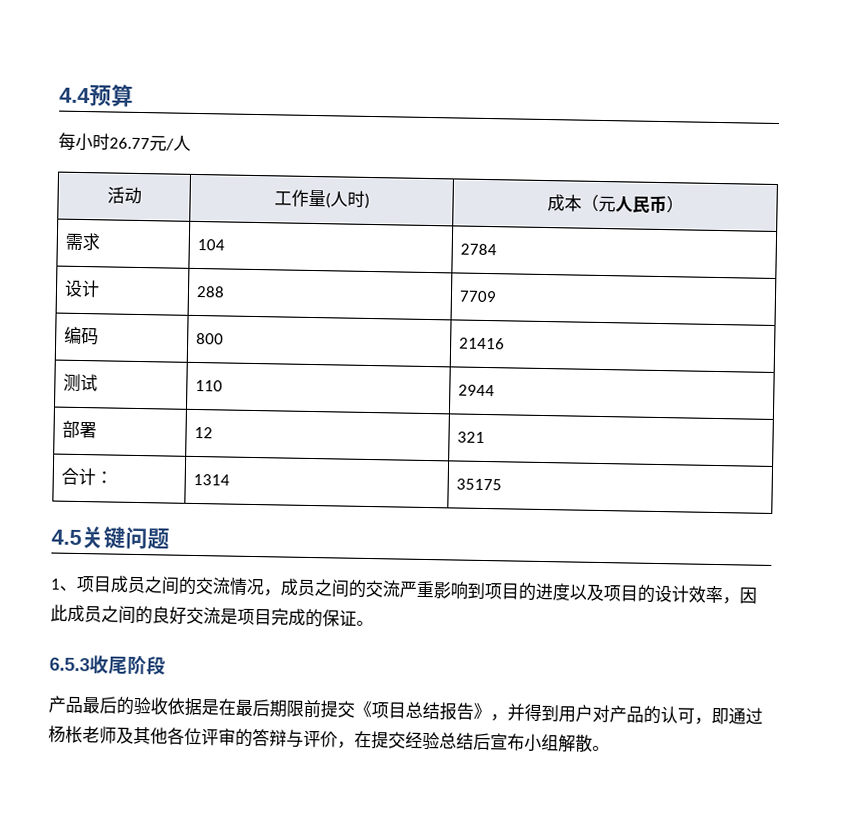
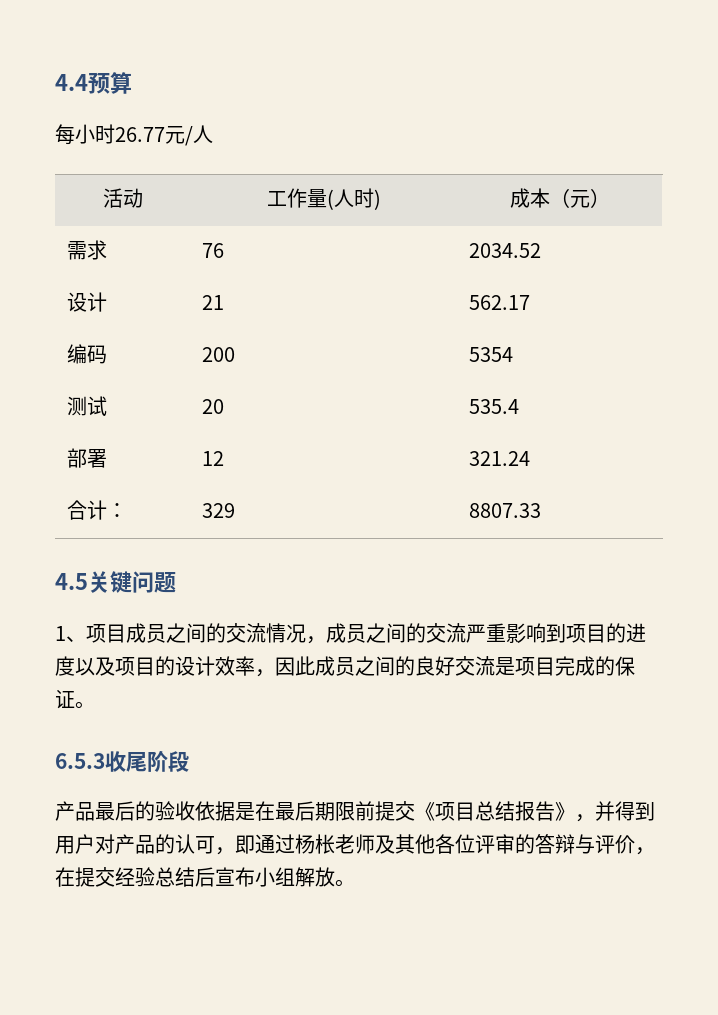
[614,195,667,214] 人民币 -> (590, 199) none
[196,238,225,251] [459,243,497,256] 104 | 2784 -> [202,243,225,258] [469,243,542,258] 76 | 2034.52
[195,285,225,298] [458,290,497,303] 288 | 7709 -> [202,295,225,310] [469,295,531,310] 21 | 562.17
[195,332,224,345] [458,337,505,350] 800 | 21416 -> [202,347,236,362] [469,347,514,362] 200 | 5354
[194,379,223,392] [457,384,495,397] 110 | 2944 -> [202,399,225,414] [469,399,520,414] 20 | 535.4
[456,431,485,443] 321 -> [469,451,531,466] 321.24
[192,473,230,486] [455,478,502,491] 1314 | 35175 -> [202,503,236,518] [469,503,542,518] 329 | 8807.33
[575,734,593,753] 散 -> [315,867,335,887] 放

